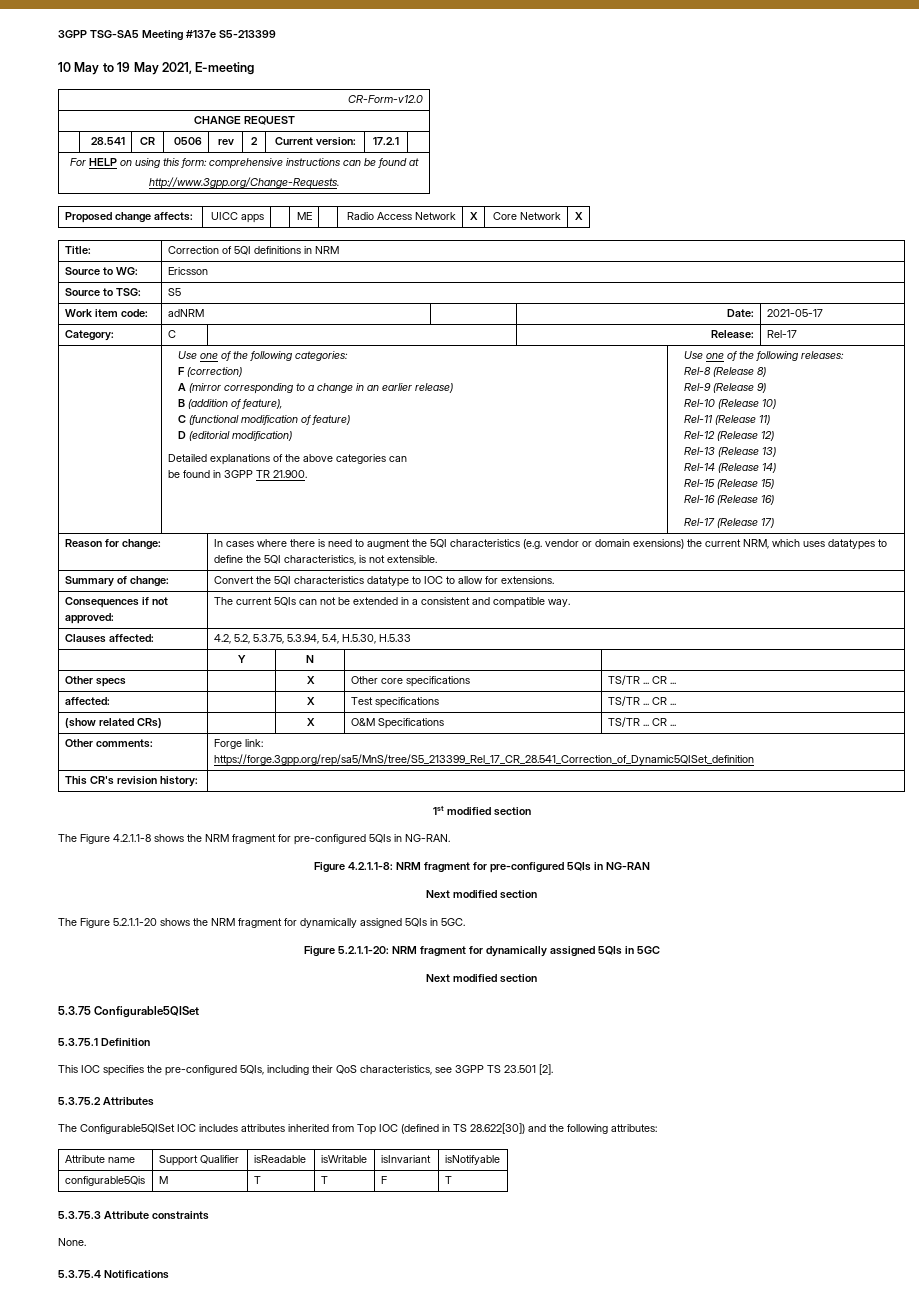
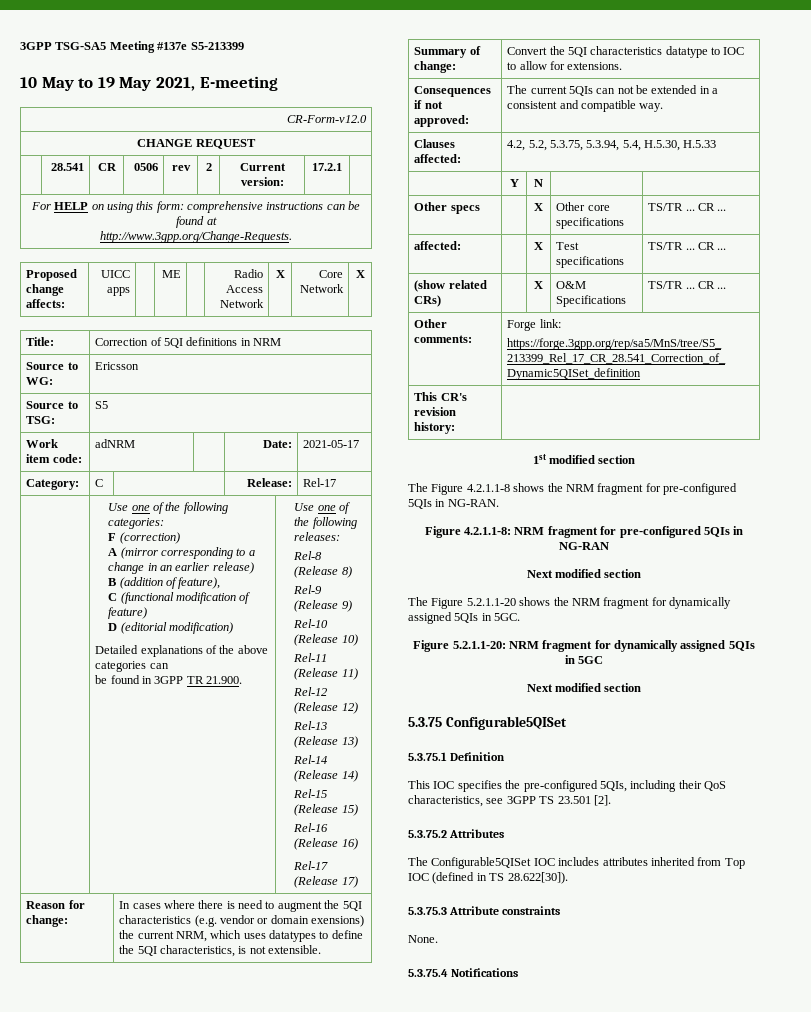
[470,1123,657,1134] [64,1155,135,1163] [158,1155,239,1166] [253,1155,306,1163] [320,1155,367,1163] [380,1155,431,1163] [444,1155,500,1165] [64,1176,145,1186] [158,1176,168,1184] [253,1176,261,1184] [320,1176,328,1184] [380,1176,387,1184] [444,1176,452,1184] 28.622[30]) and the following attributes: // Attribute name | Support Qualifier | isReadable | isWritable | isInvariant | isNotifyable // configurable5Qis | M | T | T | F | T -> [507,872,568,884] 28.622[30]).

